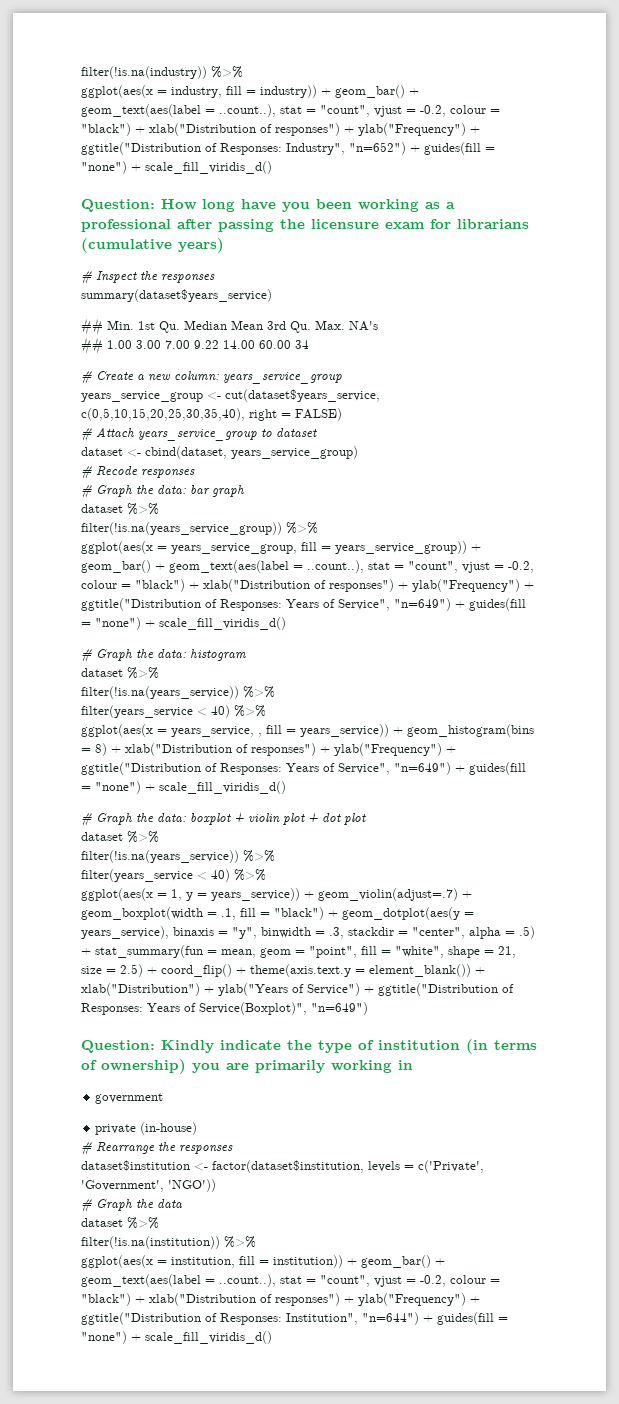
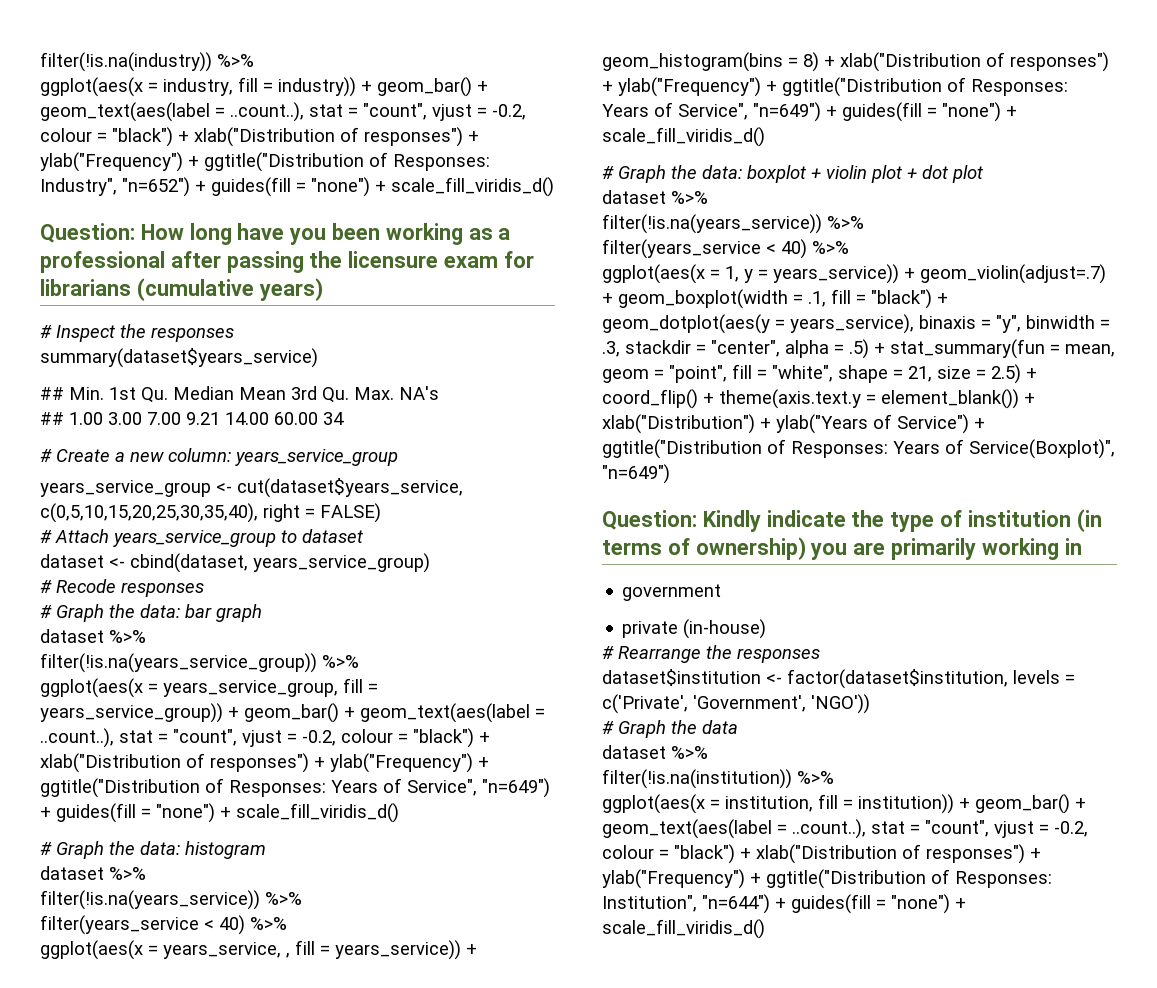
[194,340,219,349] 9.22 -> [186,412,220,425] 9.21

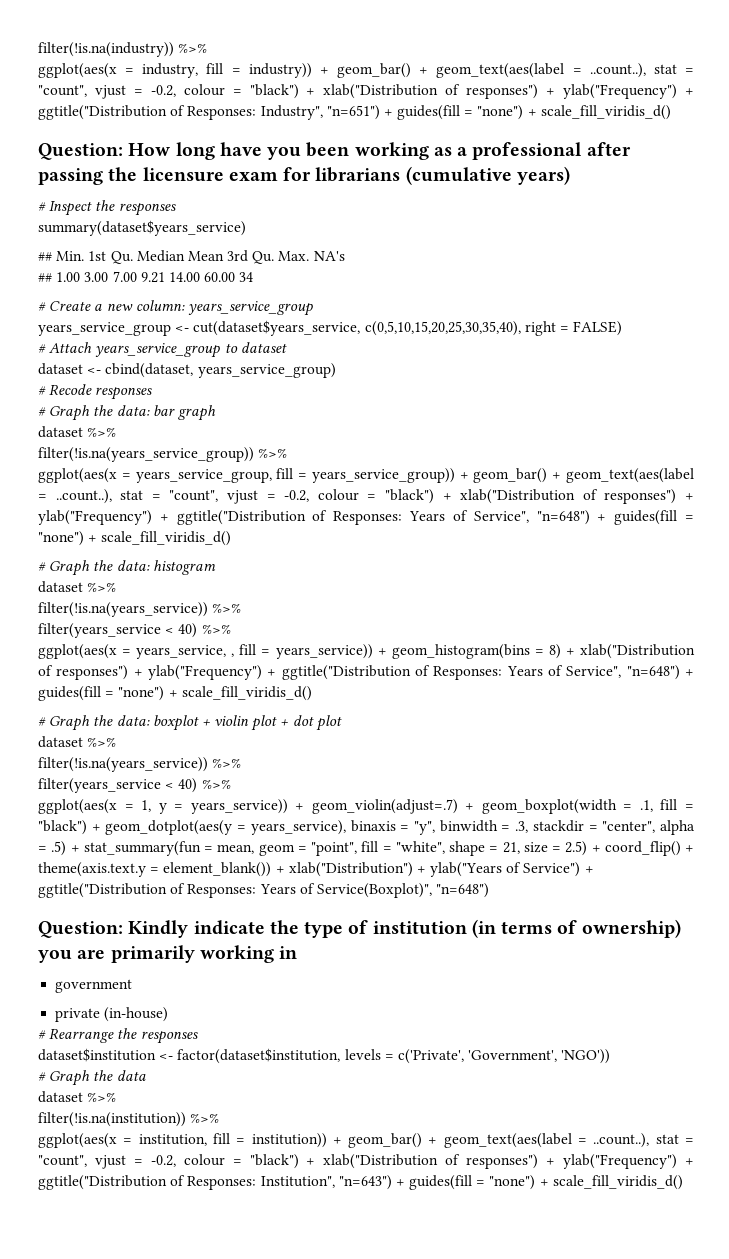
[122,177,190,197] "n=652") -> [326,105,380,120] "n=651")
[482,778,550,798] "n=649") -> [536,510,590,525] "n=648")
[753,102,821,122] "n=649") -> [626,665,680,680] "n=648")
[602,464,670,484] "n=649") -> [436,883,490,898] "n=648")
[702,894,770,914] "n=644") -> [338,1175,392,1190] "n=643")

